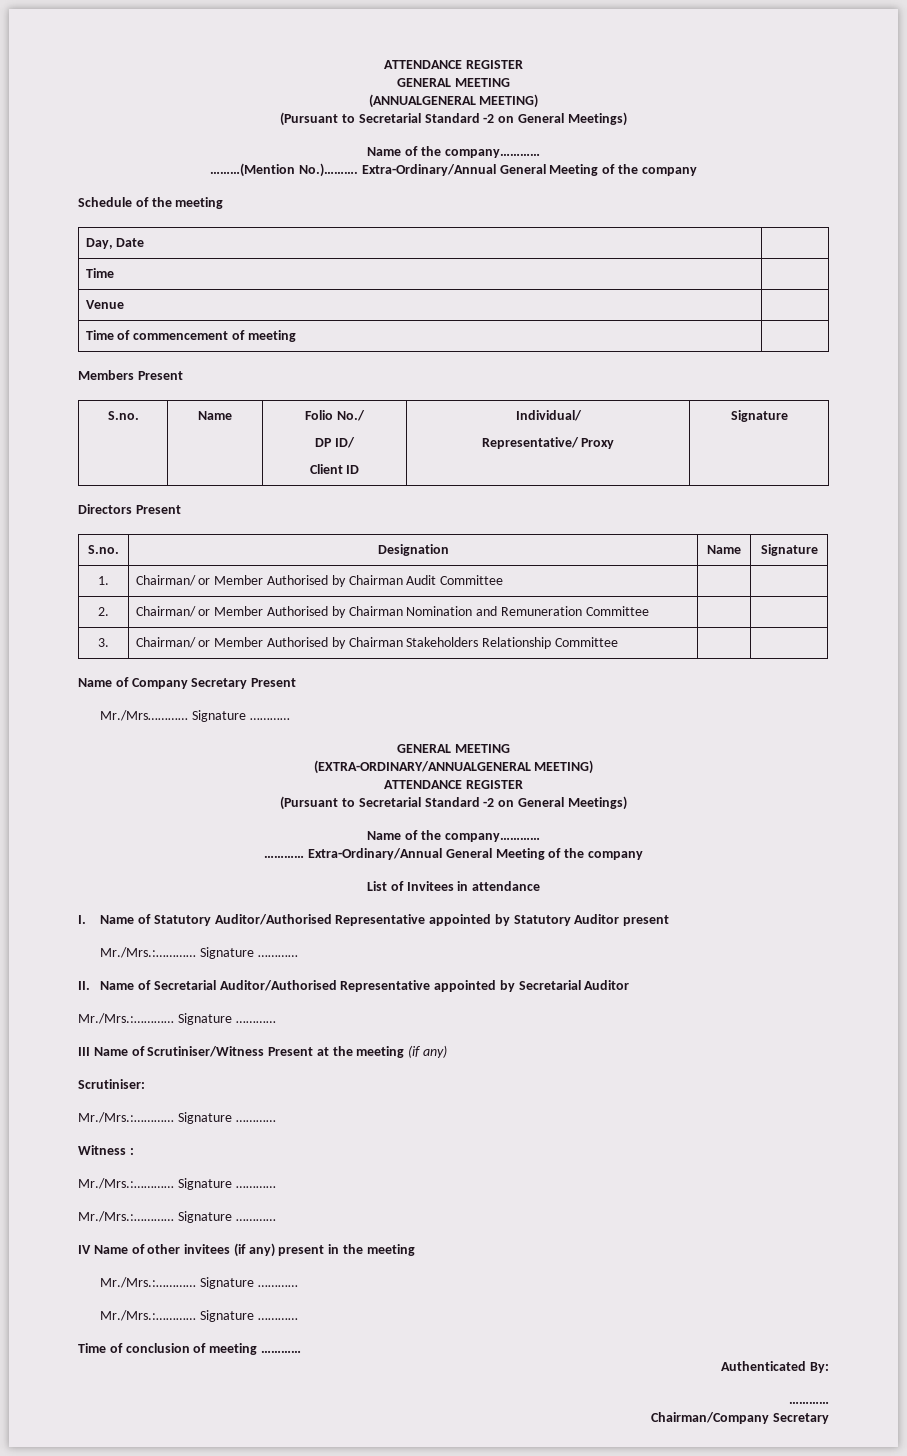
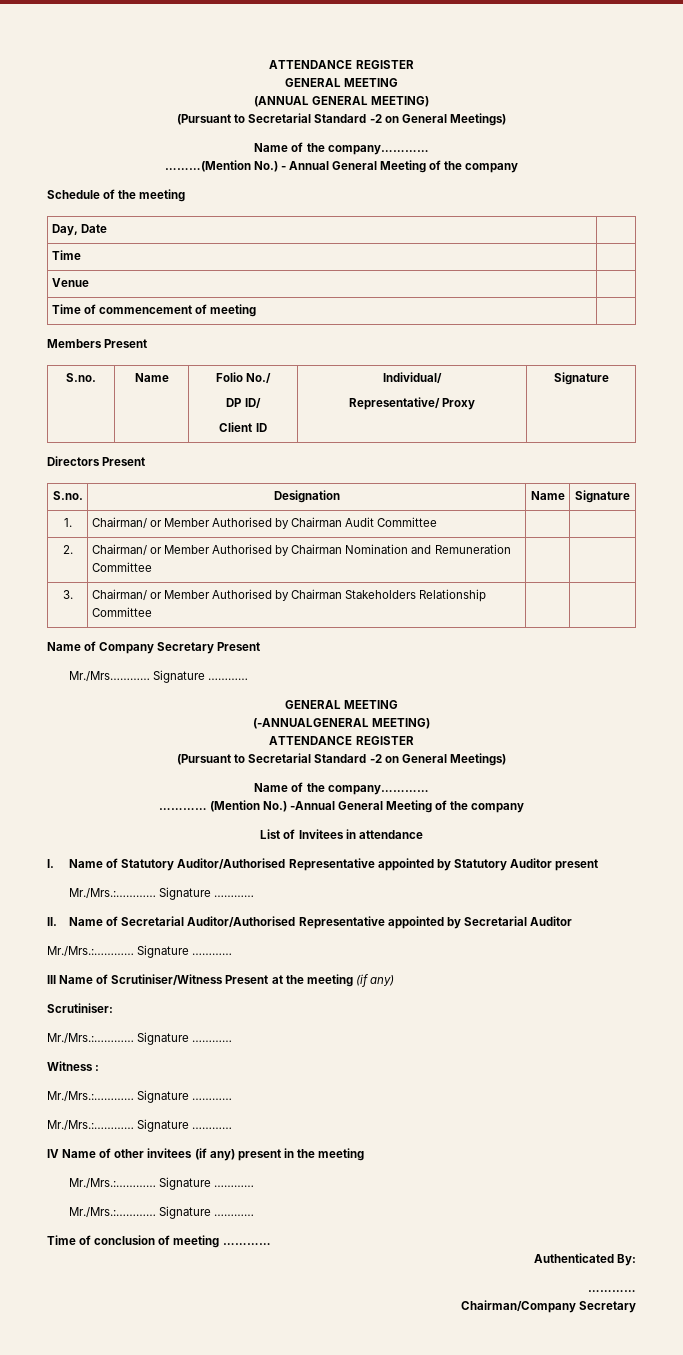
[368,94,476,108] (ANNUALGENERAL -> [253,96,368,107] (ANNUAL GENERAL
[299,163,496,177] No.)………. Extra-Ordinary/Annual -> [253,161,329,172] No.) - Annual
[313,760,531,774] (EXTRA-ORDINARY/ANNUALGENERAL -> [252,718,369,729] (-ANNUALGENERAL
[307,848,442,860] Extra-Ordinary/Annual -> [209,800,335,812] (Mention No.) -Annual

